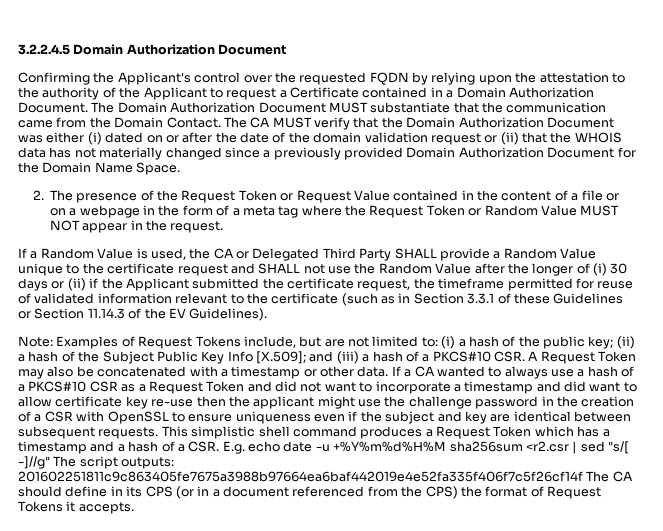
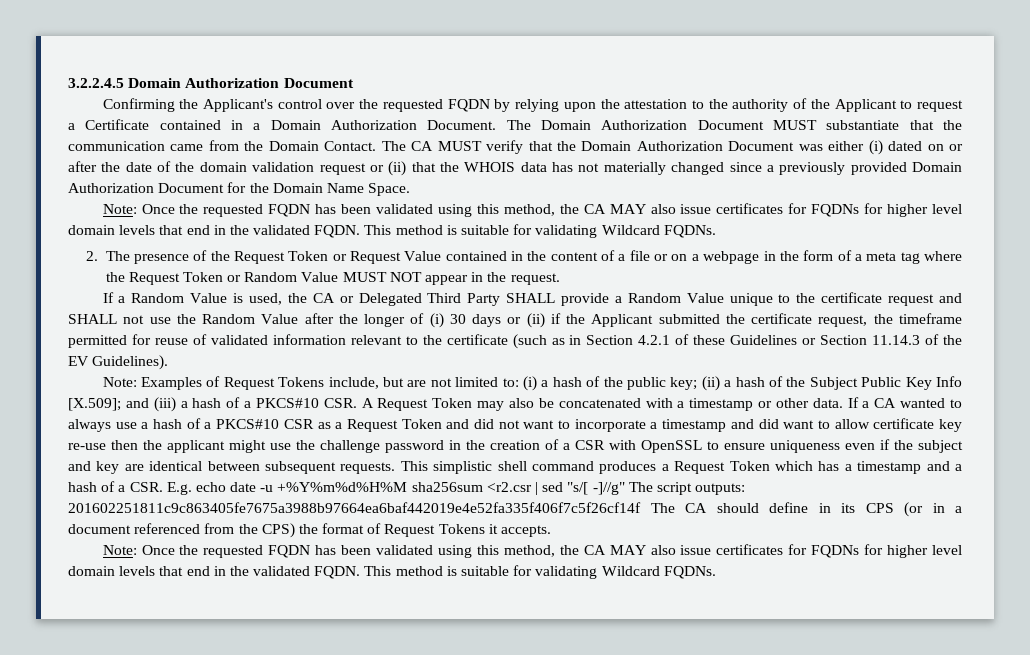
(181, 168) none -> [102,203,962,217] [68,224,716,238] // Note: Once the requested FQDN has been validated using this method, the CA MAY also issue certificates for FQDNs for higher level domain levels that end in the validated FQDN. This method is suitable for validating Wildcard FQDNs.
[467,293,495,304] 3.3.1 -> [638,335,671,345] 4.2.1
(134, 508) none -> [102,544,962,558] [68,565,716,579] // Note: Once the requested FQDN has been validated using this method, the CA MAY also issue certificates for FQDNs for higher level domain levels that end in the validated FQDN. This method is suitable for validating Wildcard FQDNs.

